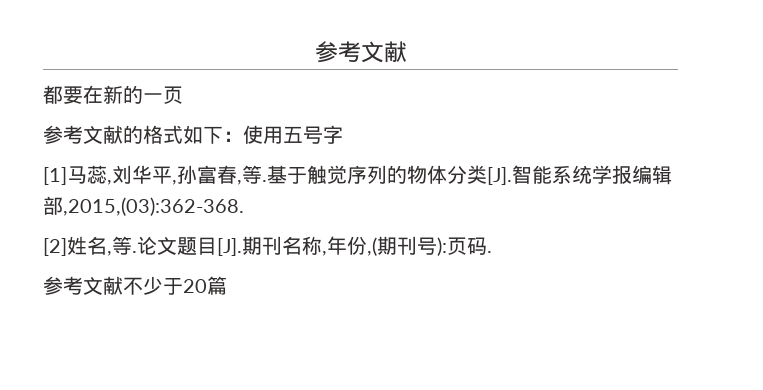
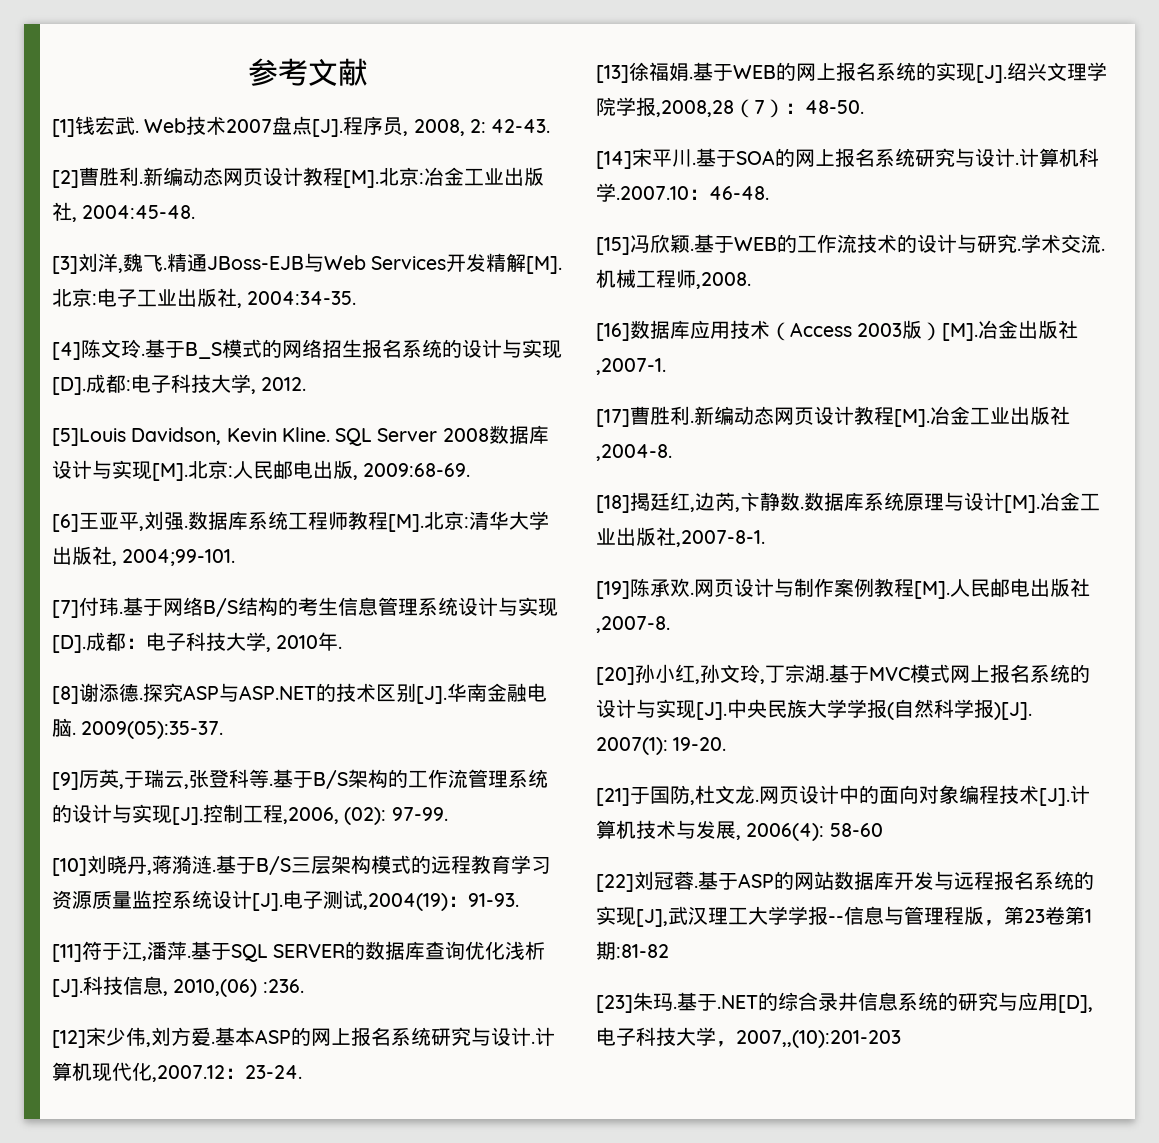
[43,85,183,104] [43,125,343,144] [43,165,672,185] [43,196,244,216] [43,236,492,256] [43,276,227,295] 都要在新的一页 // 参考文献的格式如下：使用五号字 // [1]马蕊,刘华平,孙富春,等.基于触觉序列的物体分类[J].智能系统学报编辑部,2015,(03):362-368. // [2]姓名,等.论文题目[J].期刊名称,年份,(期刊号):页码. // 参考文献不少于20篇 -> [52,116,551,137] [52,167,544,188] [52,202,196,222] [52,253,563,274] [52,288,357,308] [52,339,562,360] [52,374,307,395] [52,425,549,446] [52,460,471,481] [52,511,549,532] [52,546,236,566] [52,597,558,618] [52,632,343,653] [52,683,547,704] [52,718,224,739] [52,769,548,790] [52,804,448,825] [52,855,551,876] [52,890,519,911] [52,941,546,962] [52,976,304,997] [52,1027,555,1048] [52,1062,302,1082] [596,62,1107,83] [596,97,864,118] [596,148,1099,169] [596,183,769,202] [596,234,1105,255] [596,269,751,289] [596,320,1079,341] [596,358,666,375] [596,406,1070,427] [596,444,672,461] [596,492,1100,513] [596,527,765,547] [596,578,1090,599] [596,616,670,633] [596,664,1090,685] [596,699,1032,720] [596,737,727,755] [596,785,1090,806] [596,820,883,841] [596,871,1094,892] [596,906,1092,927] [596,941,669,960] [596,992,1093,1013] [596,1027,901,1048] [1]钱宏武. Web技术2007盘点[J].程序员, 2008, 2: 42-43. // [2]曹胜利.新编动态网页设计教程[M].北京:冶金工业出版社, 2004:45-48. // [3]刘洋,魏飞.精通JBoss-EJB与Web Services开发精解[M].北京:电子工业出版社, 2004:34-35. // [4]陈文玲.基于B_S模式的网络招生报名系统的设计与实现[D].成都:电子科技大学, 2012. // [5]Louis Davidson, Kevin Kline. SQL Server 2008数据库设计与实现[M].北京:人民邮电出版, 2009:68-69. // [6]王亚平,刘强.数据库系统工程师教程[M].北京:清华大学出版社, 2004;99-101. // [7]付玮.基于网络B/S结构的考生信息管理系统设计与实现[D].成都：电子科技大学, 2010年. // [8]谢添德.探究ASP与ASP.NET的技术区别[J].华南金融电脑. 2009(05):35-37. // [9]厉英,于瑞云,张登科等.基于B/S架构的工作流管理系统的设计与实现[J].控制工程,2006, (02): 97-99. // [10]刘晓丹,蒋漪涟.基于B/S三层架构模式的远程教育学习资源质量监控系统设计[J].电子测试,2004(19)：91-93. // [11]符于江,潘萍.基于SQL SERVER的数据库查询优化浅析[J].科技信息, 2010,(06) :236. // [12]宋少伟,刘方爱.基本ASP的网上报名系统研究与设计.计算机现代化,2007.12：23-24. // [13]徐福娟.基于WEB的网上报名系统的实现[J].绍兴文理学院学报,2008,28（7）：48-50. // [14]宋平川.基于SOA的网上报名系统研究与设计.计算机科学.2007.10：46-48. // [15]冯欣颖.基于WEB的工作流技术的设计与研究.学术交流.机械工程师,2008. // [16]数据库应用技术（Access 2003版）[M].冶金出版社,2007-1. // [17]曹胜利.新编动态网页设计教程[M].冶金工业出版社,2004-8. // [18]揭廷红,边芮,卞静数.数据库系统原理与设计[M].冶金工业出版社,2007-8-1. // [19]陈承欢.网页设计与制作案例教程[M].人民邮电出版社,2007-8. // [20]孙小红,孙文玲,丁宗湖.基于MVC模式网上报名系统的设计与实现[J].中央民族大学学报(自然科学报)[J]. 2007(1): 19-20. // [21]于国防,杜文龙.网页设计中的面向对象编程技术[J].计算机技术与发展, 2006(4): 58-60 // [22]刘冠蓉.基于ASP的网站数据库开发与远程报名系统的实现[J],武汉理工大学学报--信息与管理程版，第23卷第1期:81-82 // [23]朱玛.基于.NET的综合录井信息系统的研究与应用[D],电子科技大学，2007,,(10):201-203

